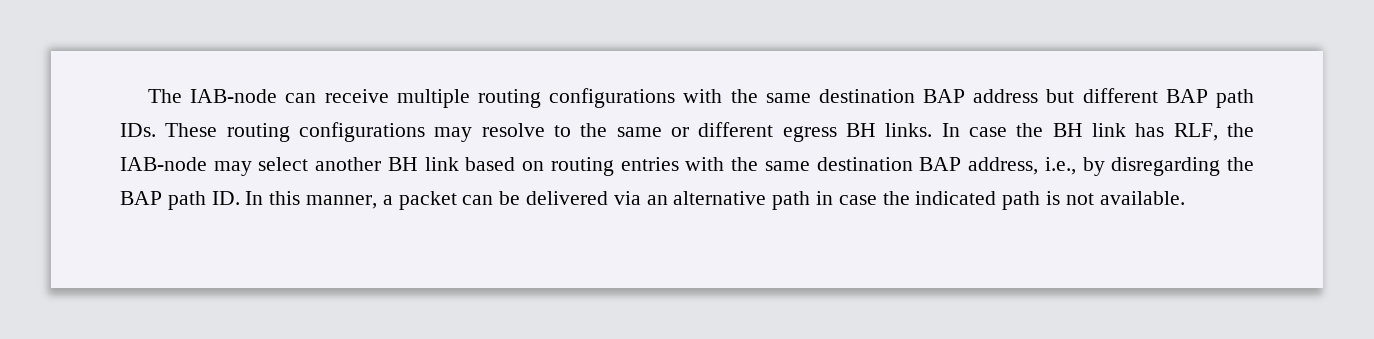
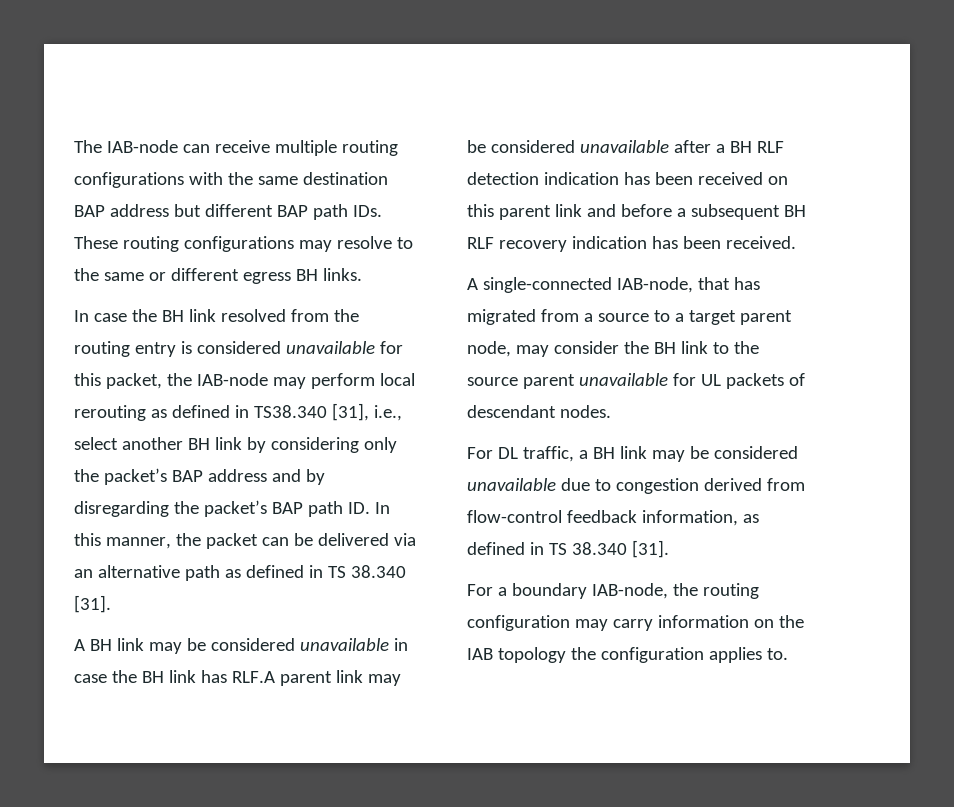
(933, 130) none -> (362, 274) //
[1135,123,1254,141] [120,157,1076,176] has RLF, the IAB-node may select another BH link based on routing entries with the same destination BAP address, i.e., -> [220,309,359,322] [74,341,403,357] [74,373,415,389] [74,403,402,421] [74,437,397,453] [74,468,301,485] resolved from the routing entry is considered unavailable for this packet, the IAB-node may perform local rerouting as defined in TS38.340 [31], i.e., select another BH link by considering only the packet’s BAP address and
(1254, 164) none -> [203,500,267,517] packet’s
[382,195,393,205] a -> [175,533,201,546] the
[816,191,1185,210] in case the indicated path is not available. -> [224,565,406,578] [74,595,111,613] [74,638,408,654] [74,670,401,686] [467,140,784,153] [467,172,788,185] [467,204,806,220] [467,236,796,252] [467,277,760,293] [467,309,792,325] [467,341,759,357] [467,373,805,389] [467,405,611,418] [467,446,798,462] [467,478,805,494] [467,510,759,526] [467,540,669,558] [467,583,759,599] [467,615,804,631] [467,647,788,663] as defined in TS 38.340 [31]. // A BH link may be considered unavailable in case the BH link has RLF.A parent link may be considered unavailable after a BH RLF detection indication has been received on this parent link and before a subsequent BH RLF recovery indication has been received. // A single-connected IAB-node, that has migrated from a source to a target parent node, may consider the BH link to the source parent unavailable for UL packets of descendant nodes. // For DL traffic, a BH link may be considered unavailable due to congestion derived from flow-control feedback information, as defined in TS 38.340 [31]. // For a boundary IAB-node, the routing configuration may carry information on the IAB topology the configuration applies to.

